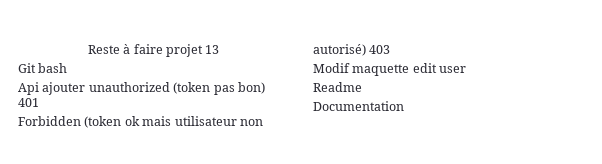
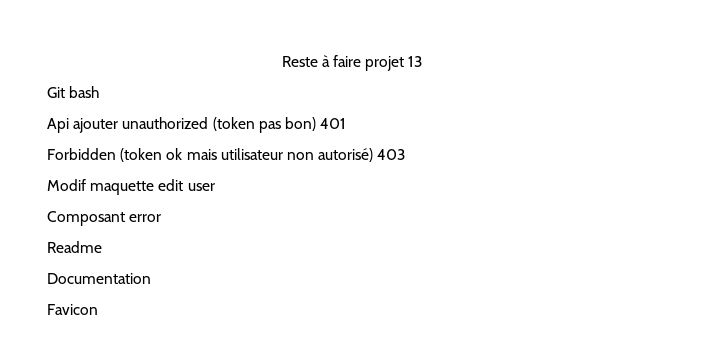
(467, 69) none -> [47,211,162,226] // Composant error
(404, 106) none -> [47,304,98,315] // Favicon

